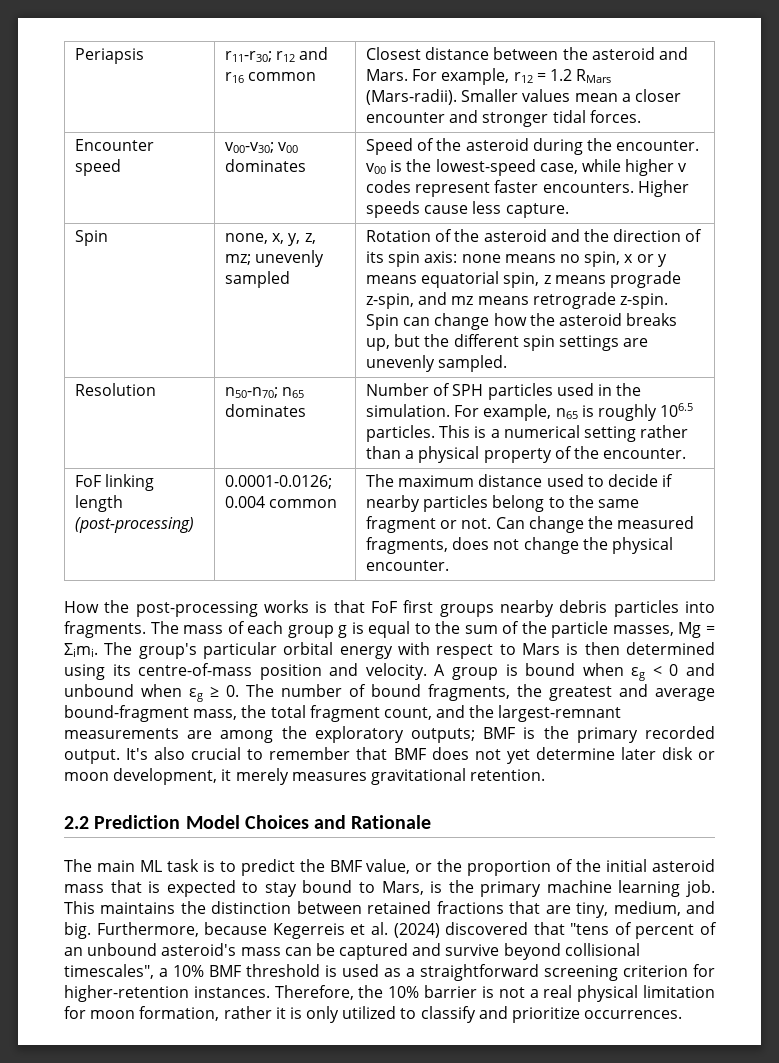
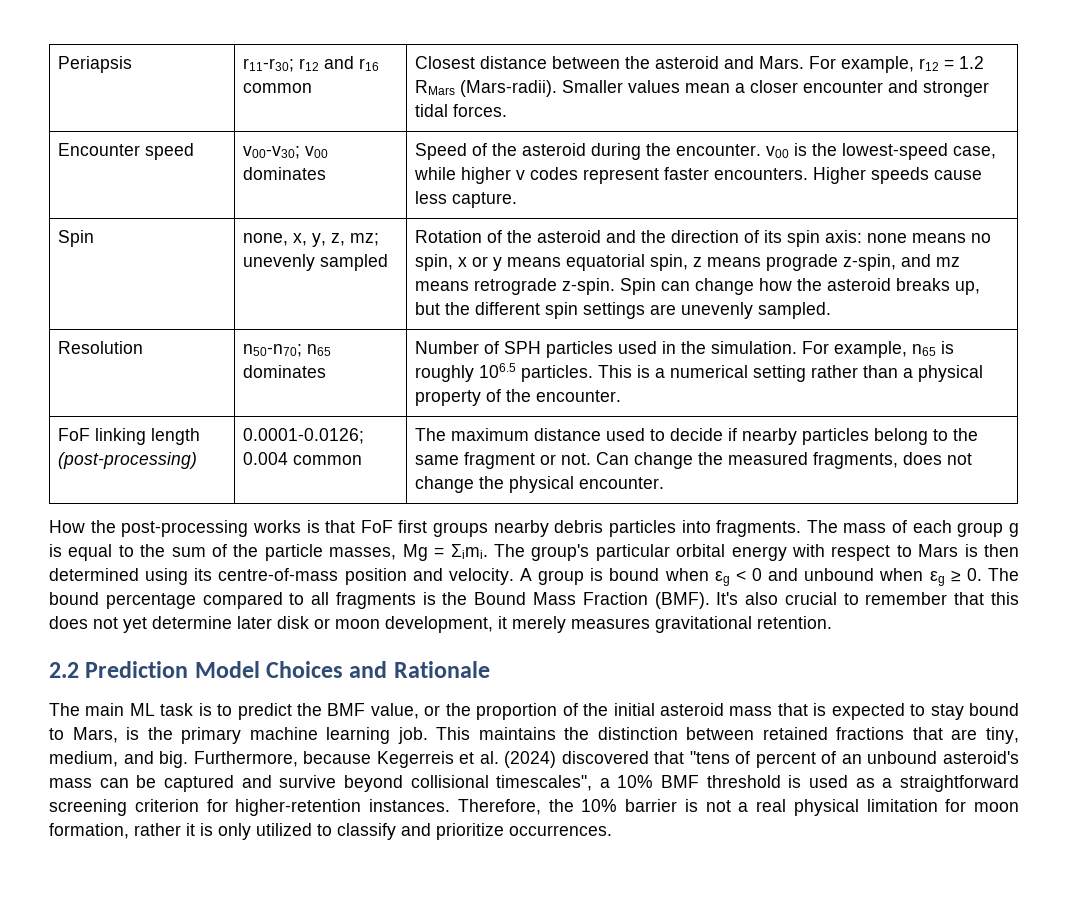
[281,684,715,701] [64,705,622,722] [64,726,715,743] [64,749,120,764] number of bound fragments, the greatest and average bound-fragment mass, the total fragment count, and the largest-remnant measurements are among the exploratory outputs; BMF is the primary recorded output. -> [49,592,710,609] bound percentage compared to all fragments is the Bound Mass Fraction (BMF).
[393,748,426,760] BMF -> [991,592,1020,605] this

